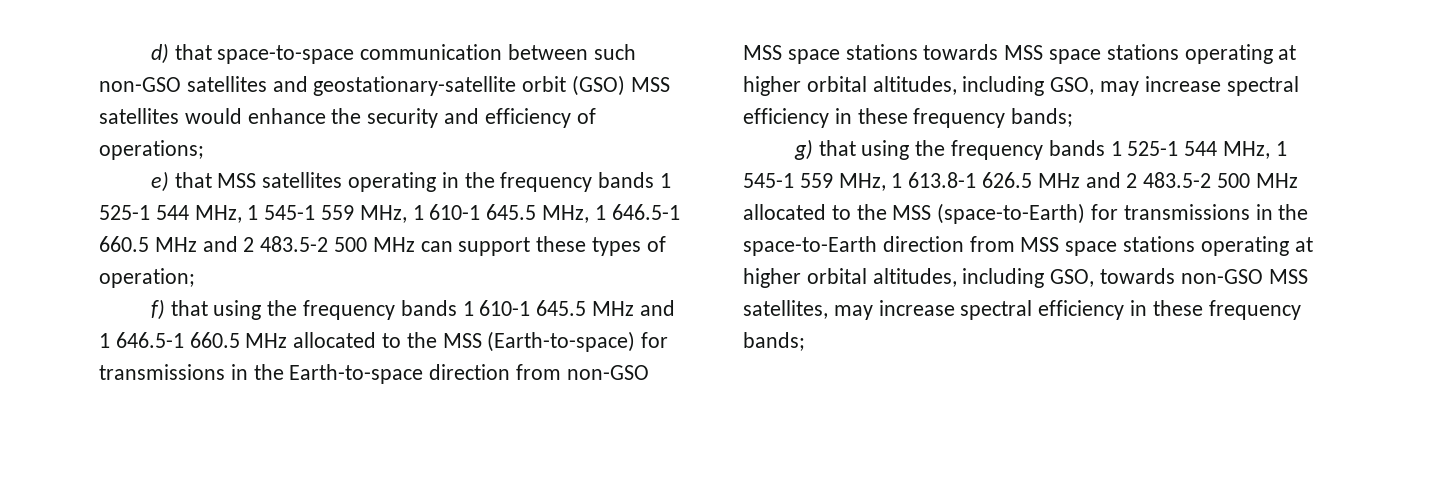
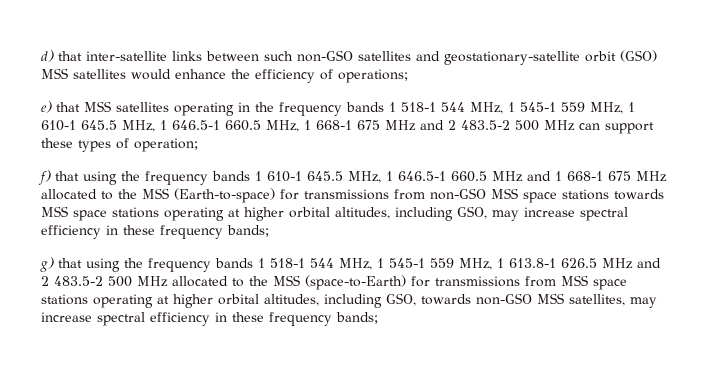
[217,44,503,64] space-to-space communication -> [86,51,202,61] inter-satellite links
[367,108,480,128] security and -> (250, 74) none
[99,205,150,220] 525-1 -> [401,102,436,112] 518-1
(149, 244) none -> [266,120,380,132] MHz, 1 668-1 675
(587, 308) none -> [348,171,487,183] MHz, 1 646.5-1 660.5
[115,332,240,348] 646.5-1 660.5 -> [567,171,631,181] 668-1 675
[230,364,511,384] in the Earth-to-space direction -> (389, 194) none
[1127,141,1179,156] 525-1 -> [270,258,305,268] 518-1
[1255,204,1309,220] [743,236,964,256] in the space-to-Earth direction -> (520, 281) none

